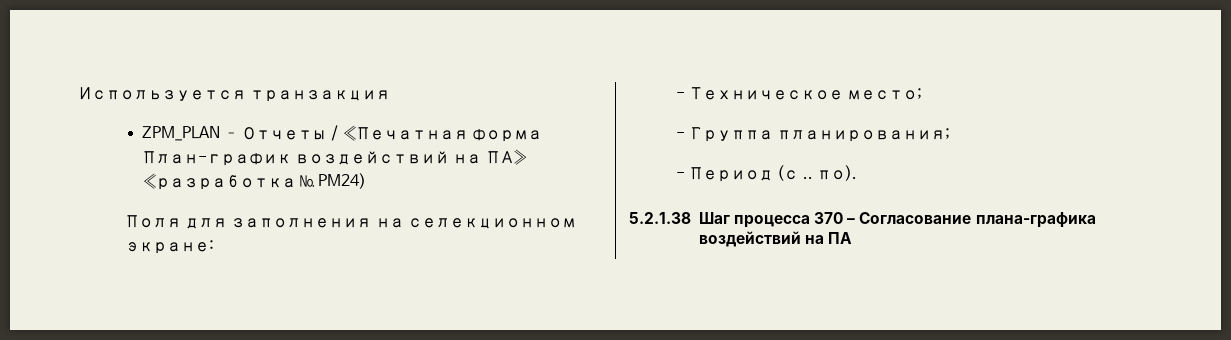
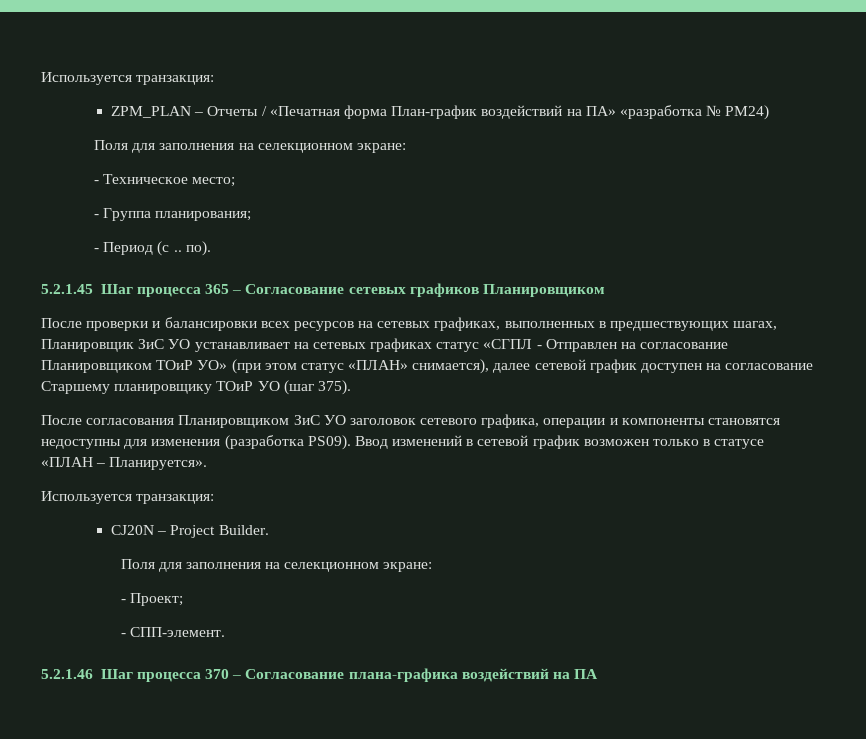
[78,87,391,102] Используется транзакция -> [41,72,215,85] Используется транзакция:
[629,212,810,228] 5.2.1.38 Шаг процесса -> [41,283,606,297] [41,317,778,331] [41,338,729,352] [41,359,814,374] [41,380,351,395] [41,414,781,428] [41,435,765,450] [41,457,208,470] [41,491,215,504] [111,525,269,538] [120,559,433,572] [120,593,183,606] [120,627,225,637] [41,669,201,682] 5.2.1.45 Шаг процесса 365 – Согласование сетевых графиков Планировщиком // После проверки и балансировки всех ресурсов на сетевых графиках, выполненных в предшествующих шагах, Планировщик ЗиС УО устанавливает на сетевых графиках статус «СГПЛ - Отправлен на согласование Планировщиком ТОиР УО» (при этом статус «ПЛАН» снимается), далее сетевой график доступен на согласование Старшему планировщику ТОиР УО (шаг 375). // После согласования Планировщиком ЗиС УО заголовок сетевого графика, операции и компоненты становятся недоступны для изменения (разработка PS09). Ввод изменений в сетевой график возможен только в статусе «ПЛАН – Планируется». // Используется транзакция: // CJ20N – Project Builder. // Поля для заполнения на селекционном экране: // - Проект; // - СПП-элемент. // 5.2.1.46 Шаг процесса

